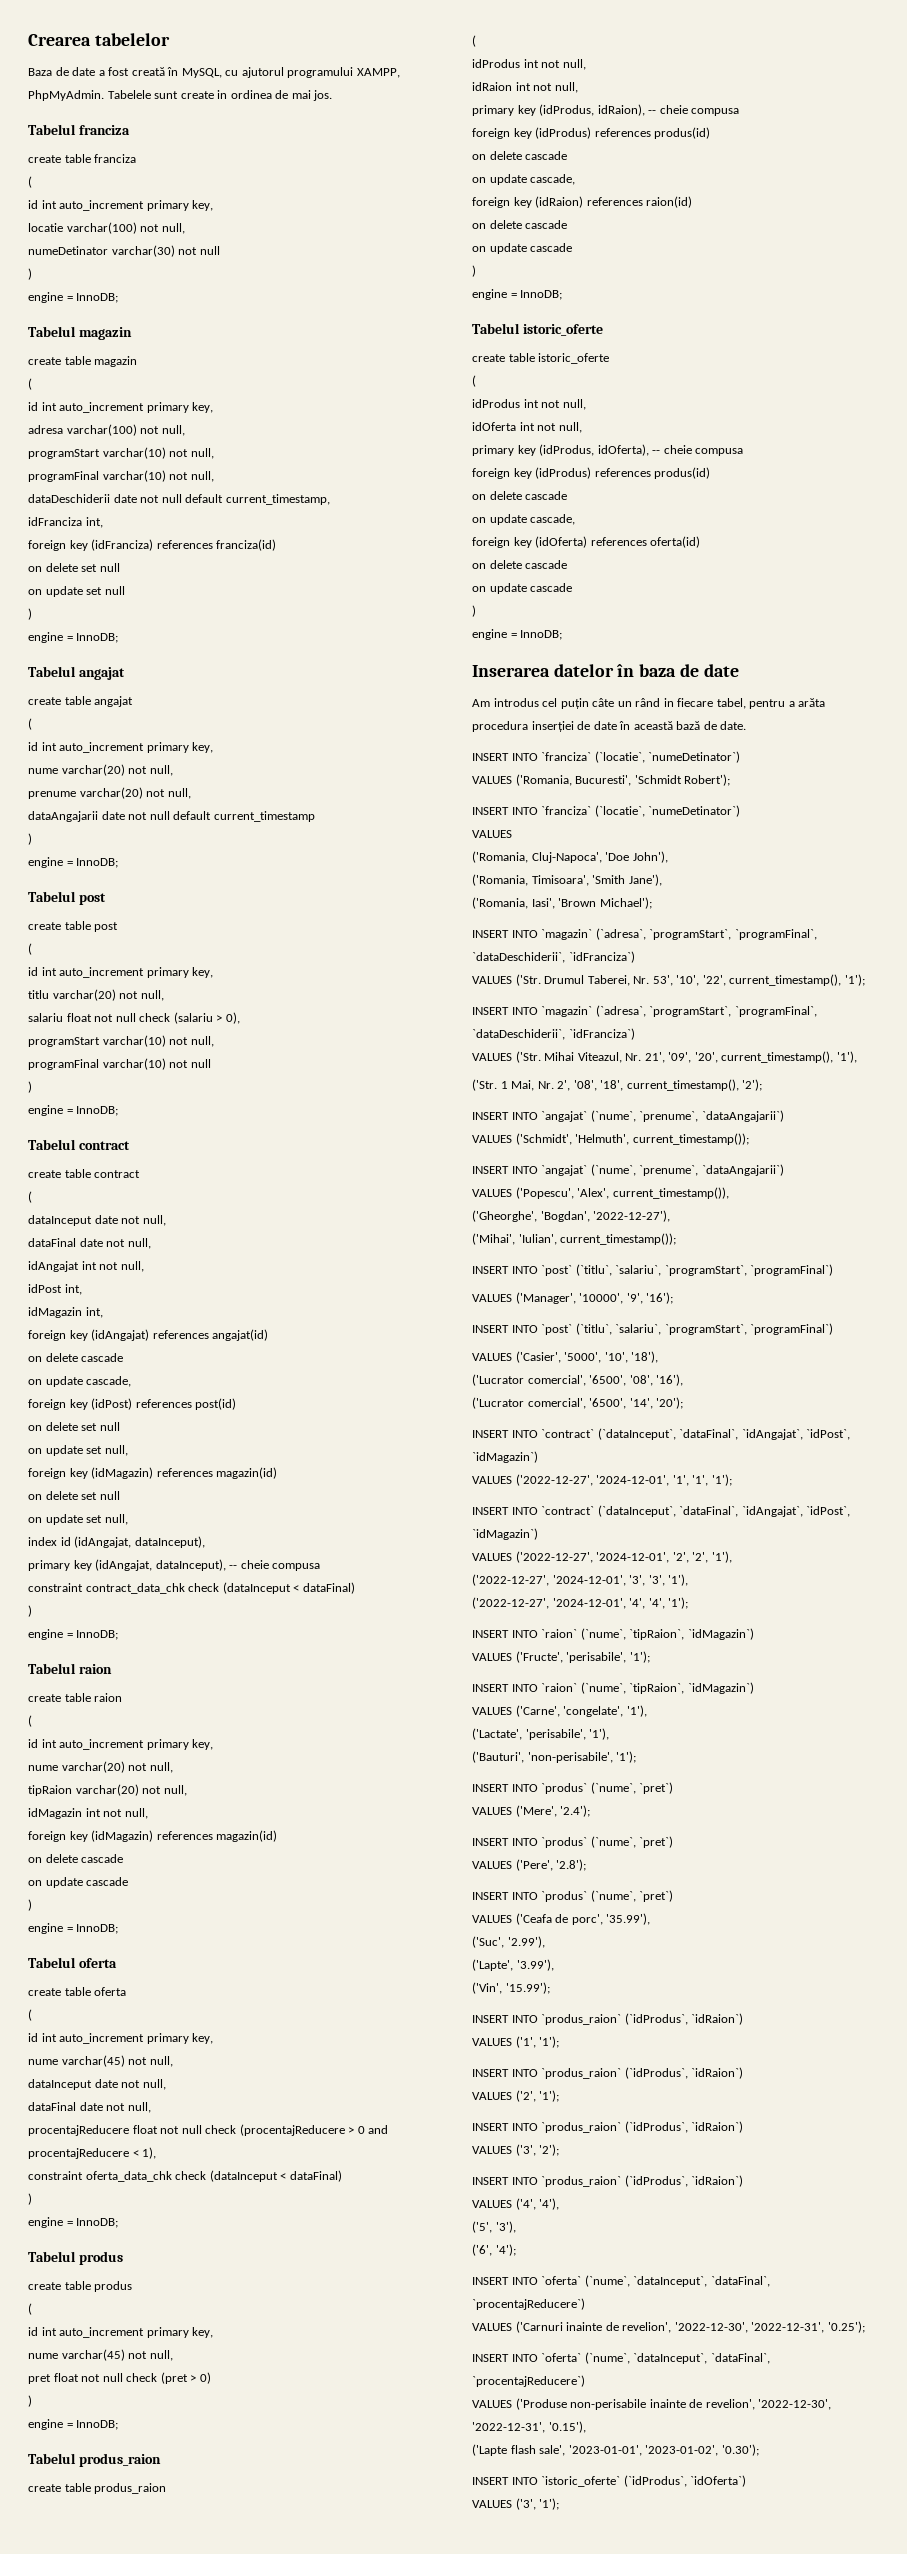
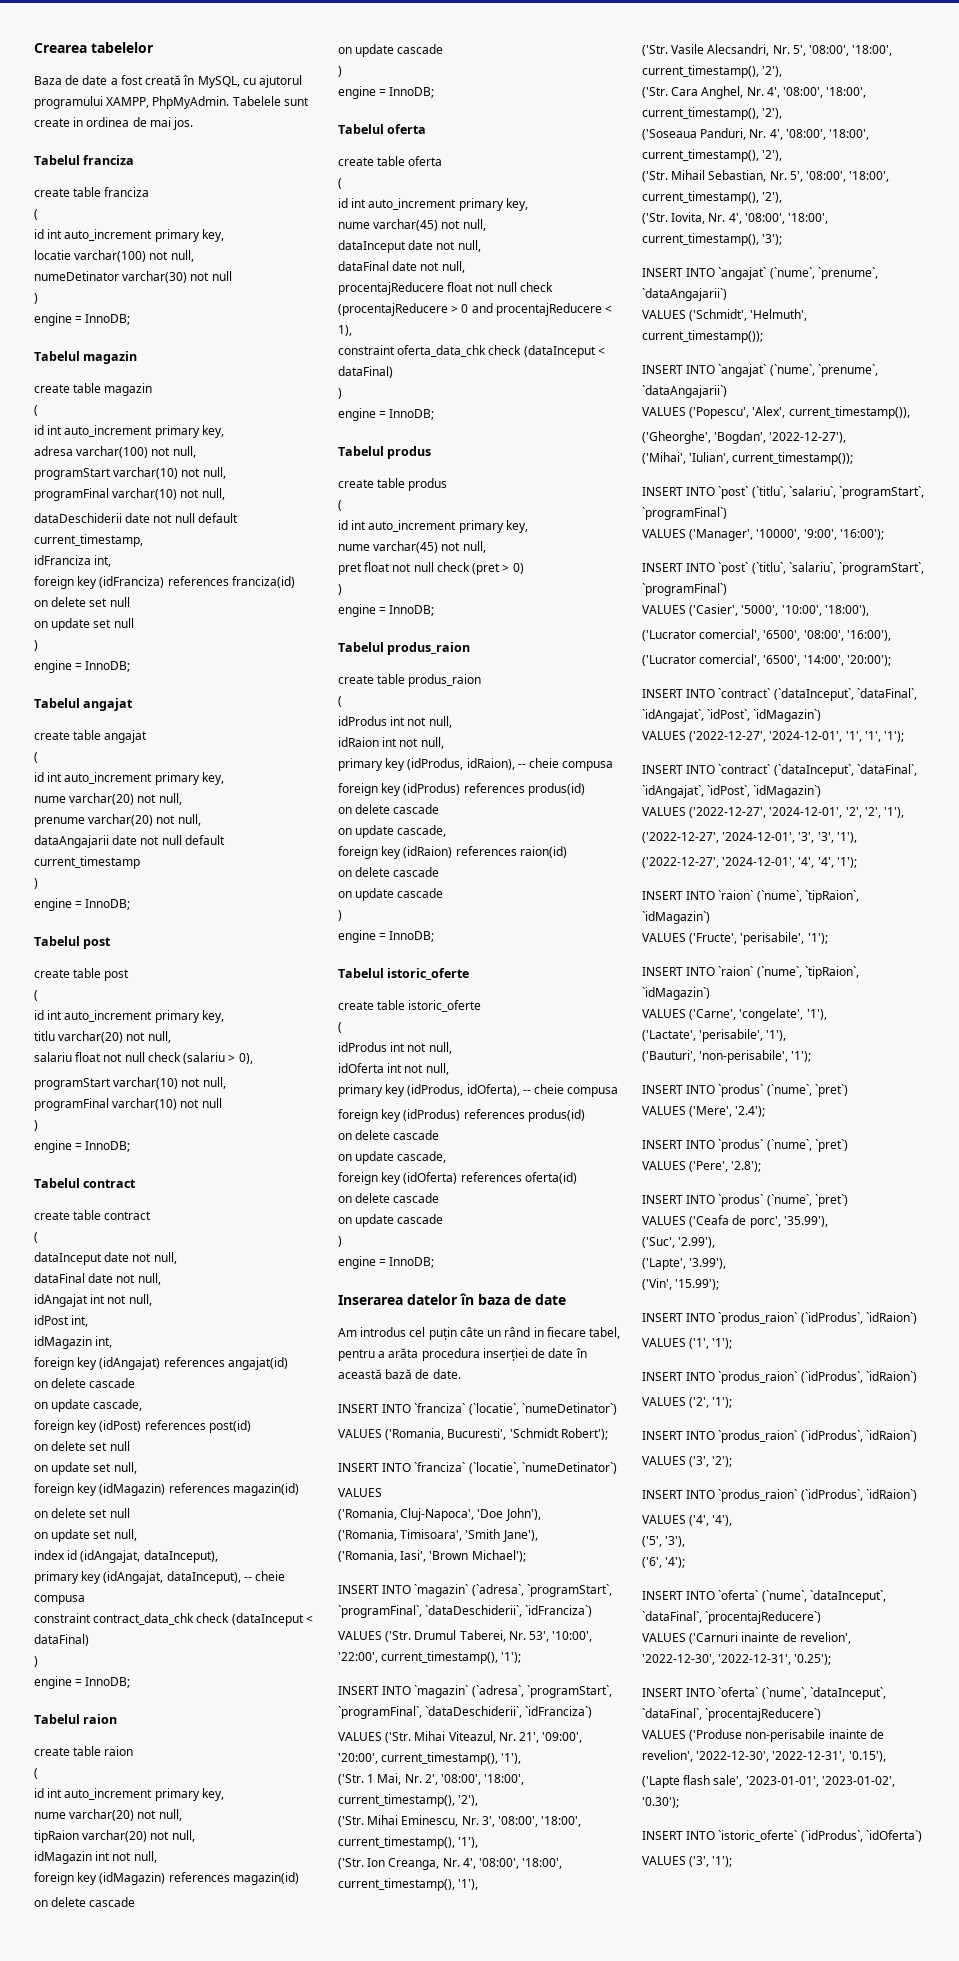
[676,975,726,986] '10', '22', -> [552,1631,593,1642] [338,1652,378,1663] '10:00', '22:00',
[668,1052,718,1063] '09', '20', -> [542,1732,583,1743] [338,1753,378,1764] '09:00', '20:00',
[573,1079,763,1091] '08', '18', current_timestamp(), '2'); -> [441,1774,525,1785] [338,1794,479,1807] [338,1815,582,1827] [338,1836,479,1849] [338,1858,563,1870] [338,1878,479,1891] [642,44,893,56] [642,65,783,78] [642,86,867,99] [642,107,783,120] [642,128,870,140] [642,149,783,162] [642,170,890,182] [642,191,783,204] [642,212,829,224] [642,233,783,246] '08:00', '18:00', current_timestamp(), '2'), // ('Str. Mihai Eminescu, Nr. 3', '08:00', '18:00', current_timestamp(), '1'), // ('Str. Ion Creanga, Nr. 4', '08:00', '18:00', current_timestamp(), '1'), // ('Str. Vasile Alecsandri, Nr. 5', '08:00', '18:00', current_timestamp(), '2'), // ('Str. Cara Anghel, Nr. 4', '08:00', '18:00', current_timestamp(), '2'), // ('Soseaua Panduri, Nr. 4', '08:00', '18:00', current_timestamp(), '2'), // ('Str. Mihail Sebastian, Nr. 5', '08:00', '18:00', current_timestamp(), '2'), // ('Str. Iovita, Nr. 4', '08:00', '18:00', current_timestamp(), '3');
[626,1292,674,1304] '9', '16'); -> [803,529,884,540] '9:00', '16:00');
[604,1351,659,1363] [472,1374,684,1386] [472,1397,684,1409] '10', '18'), // ('Lucrator comercial', '6500', '08', '16'), // ('Lucrator comercial', '6500', '14', '20'); -> [781,605,869,616] [642,629,891,641] [642,654,891,666] '10:00', '18:00'), // ('Lucrator comercial', '6500', '08:00', '16:00'), // ('Lucrator comercial', '6500', '14:00', '20:00');

